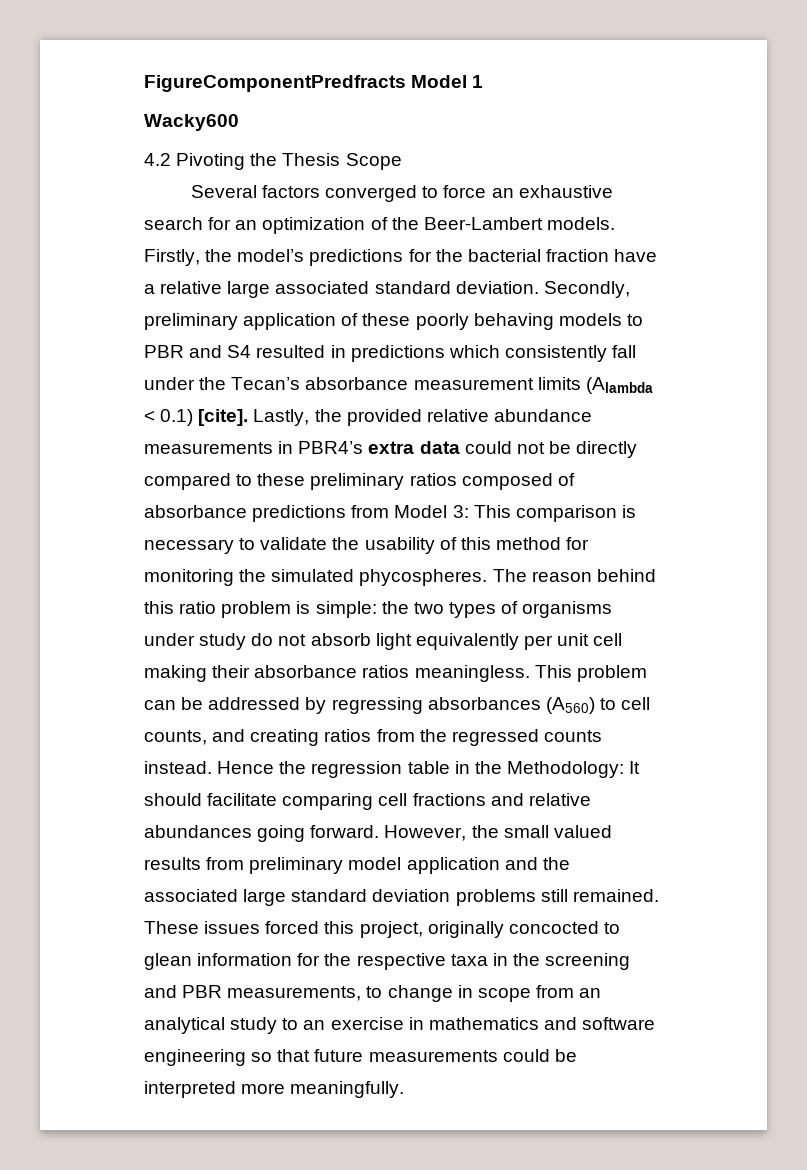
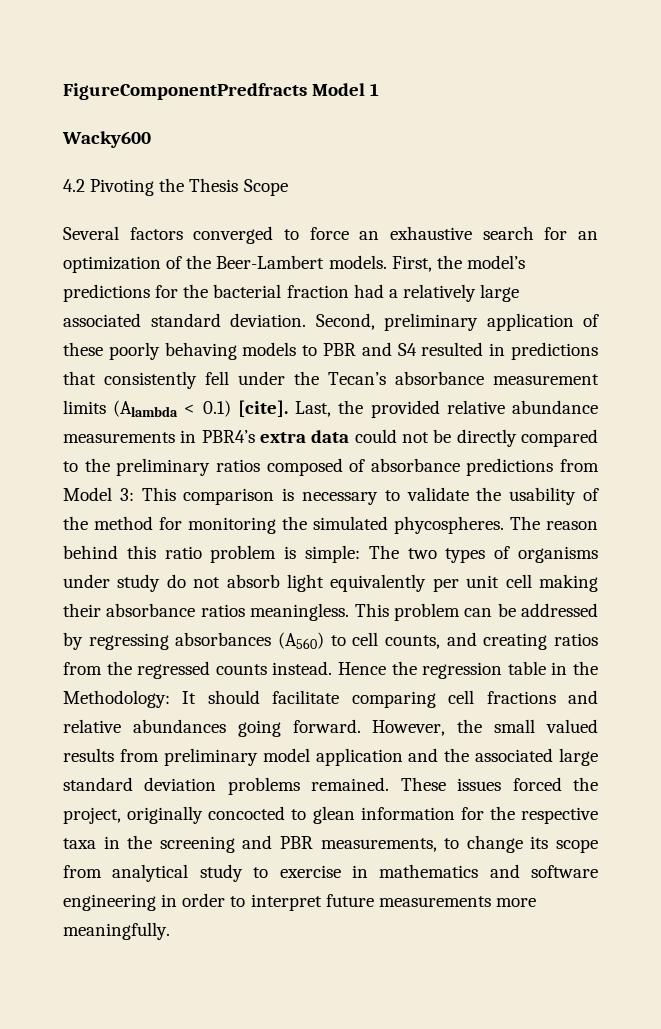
[144,249,200,266] Firstly, -> [391,256,432,272] First,
[614,249,658,262] [144,281,223,294] have a relative -> [353,284,476,302] had a relatively
[543,281,630,298] Secondly, -> [315,313,375,330] Second,
[448,345,637,362] which consistently fall -> [63,371,229,389] that consistently fell
[253,409,310,426] Lastly, -> [295,401,332,417] Last,
[257,473,306,486] these -> [84,458,110,472] the
[460,537,491,550] this -> [63,516,88,530] the
[381,601,409,614] the -> [368,545,399,559] The
[540,889,568,902] still -> (300, 786) none
[324,921,355,934] this -> [573,777,599,791] the
[457,985,473,998] in -> [530,836,549,849] its
[579,988,602,998] an -> (102, 871) none
[303,1020,326,1030] an -> (269, 872) none
[251,1049,577,1062] [144,1081,236,1098] so that future measurements could be interpreted -> [161,893,491,911] in order to interpret future measurements

